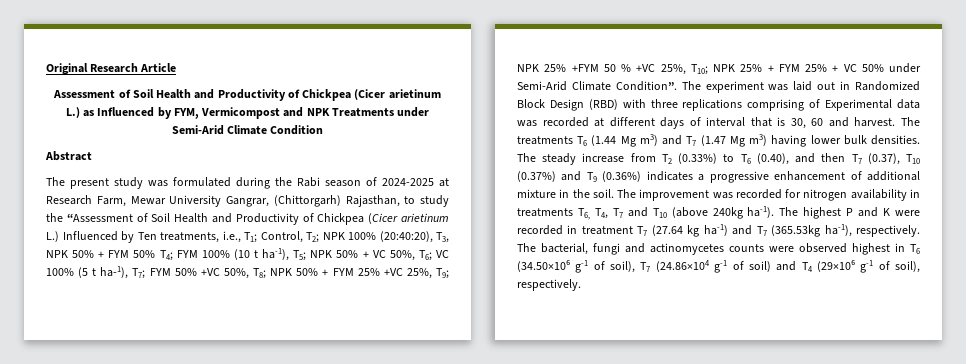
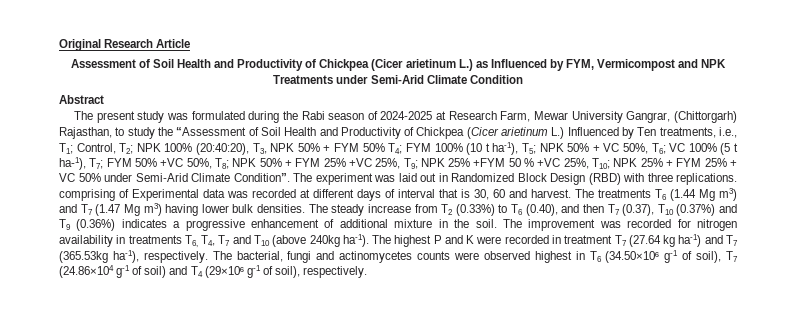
[682,99,743,111] replications -> [676,173,737,185] replications.

